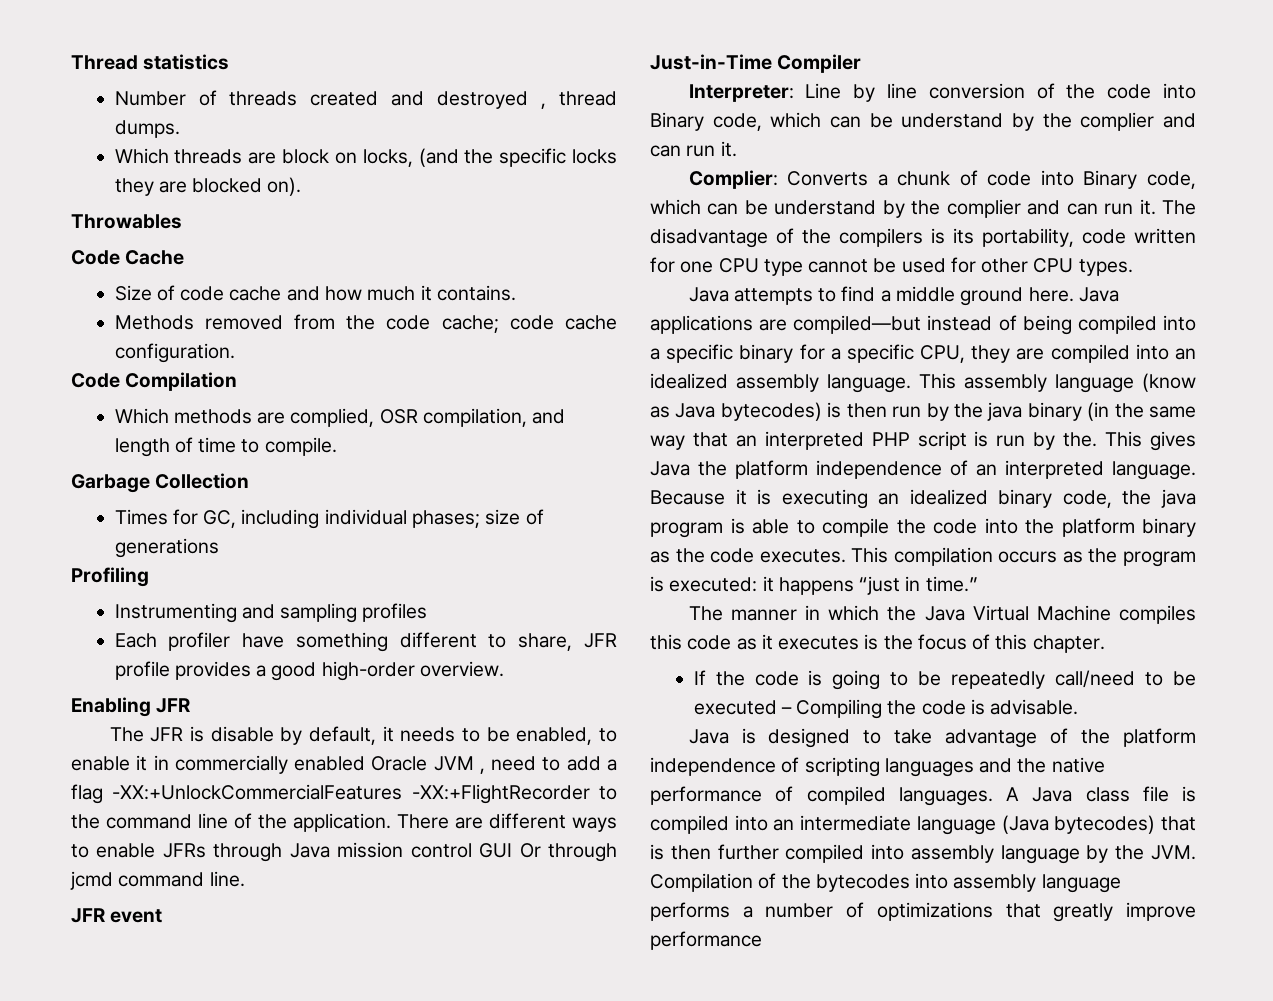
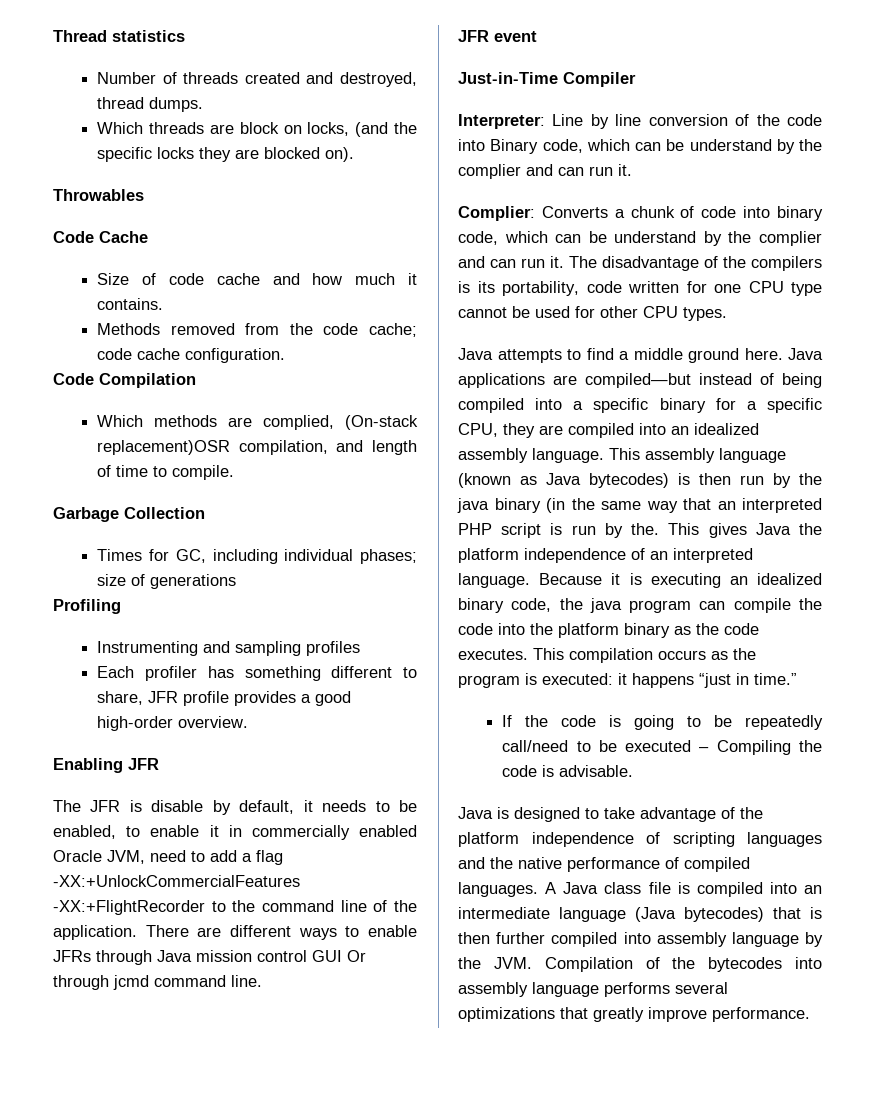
[437,91,547,109] destroyed , -> [340,72,417,87] destroyed,
[379,409,418,424] OSR -> [345,415,418,430] [97,440,231,455] (On-stack replacement)OSR
[242,633,285,648] have -> [207,666,234,678] has
[433,756,485,774] JVM , -> [107,850,145,864] JVM,
[1083,170,1138,189] Binary -> [777,206,823,221] binary
[1142,373,1196,392] (know -> [458,473,511,488] (known
[730,518,815,534] is able to -> [699,601,726,610] can
[688,605,1196,624] [650,634,1105,653] // The manner in which the Java Virtual Machine compiles this code as it executes is the focus of this chapter. -> (797, 679) none
[742,902,865,918] a number of -> [675,982,728,994] several
[650,931,762,950] performance -> [712,1007,810,1022] performance.

